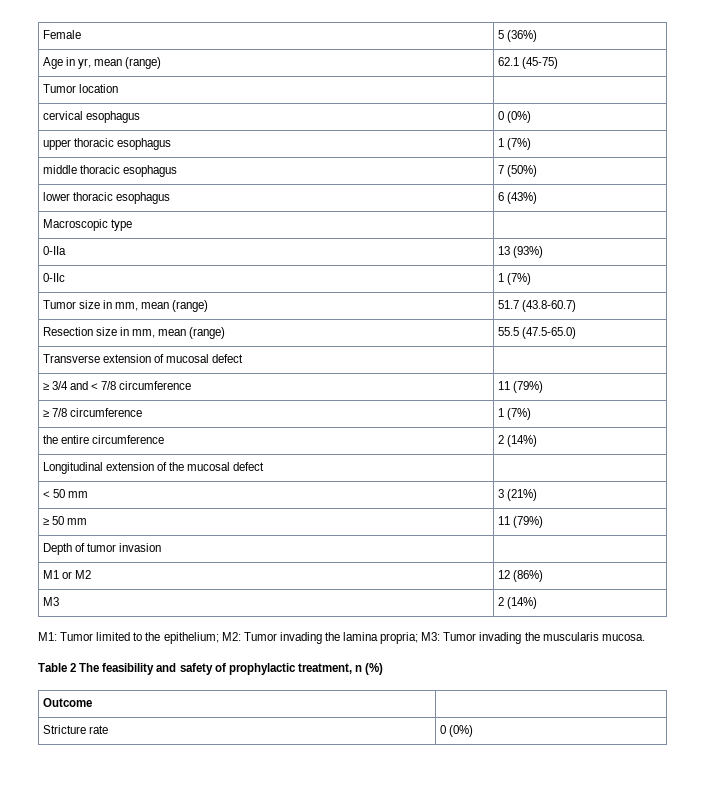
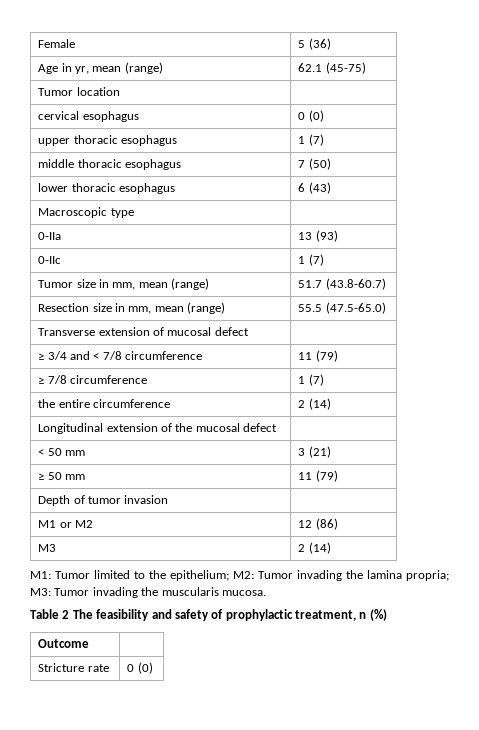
[506,30,537,42] (36%) -> [308,38,331,50] (36)
[506,111,531,123] (0%) -> [308,110,324,122] (0)
[506,138,531,150] (7%) -> [308,134,324,146] (7)
[506,165,537,177] (50%) -> [308,158,331,170] (50)
[506,192,537,204] (43%) -> [308,182,331,194] (43)
[512,246,543,258] (93%) -> [315,230,338,242] (93)
[506,273,531,285] (7%) -> [308,254,324,266] (7)
[512,381,543,393] (79%) -> [315,350,338,362] (79)
[506,408,531,420] (7%) -> [308,374,324,386] (7)
[506,435,537,447] (14%) -> [308,398,331,410] (14)
[506,489,537,501] (21%) -> [308,446,331,458] (21)
[512,516,543,528] (79%) -> [315,470,338,482] (79)
[512,570,543,582] (86%) -> [315,518,338,530] (86)
[506,597,537,609] (14%) -> [308,542,331,554] (14)
[448,725,473,737] (0%) -> [137,662,153,674] (0)

